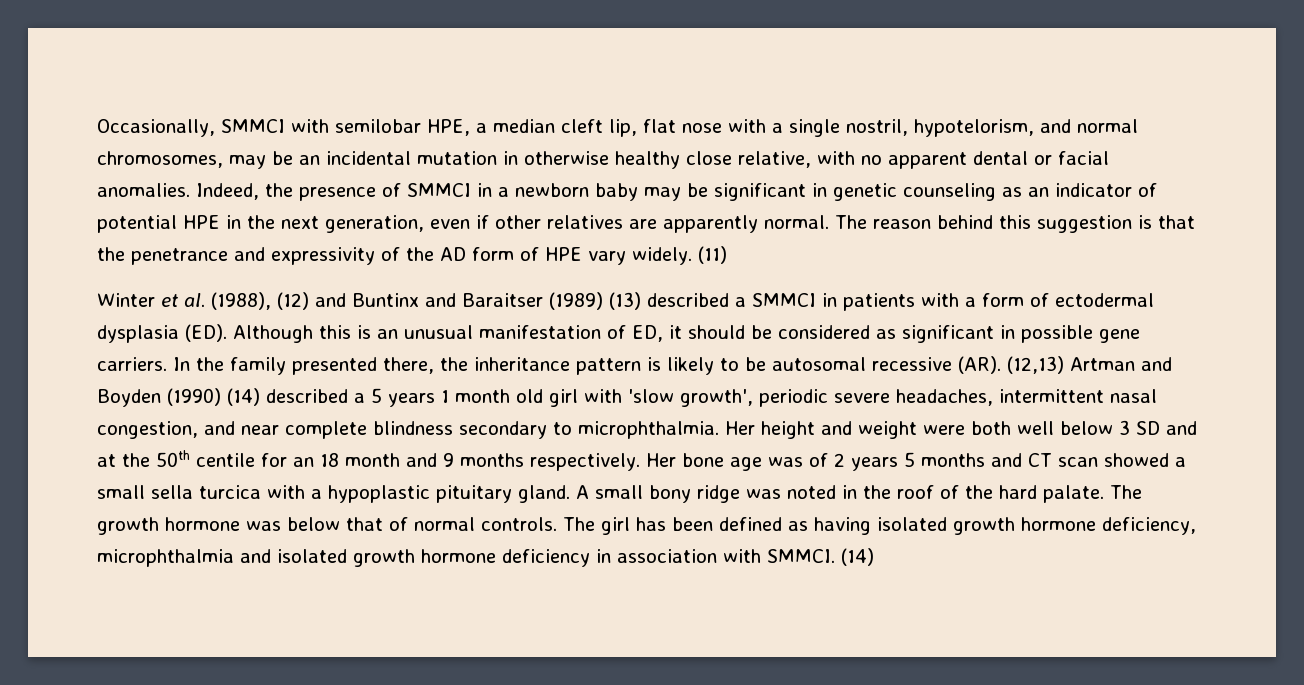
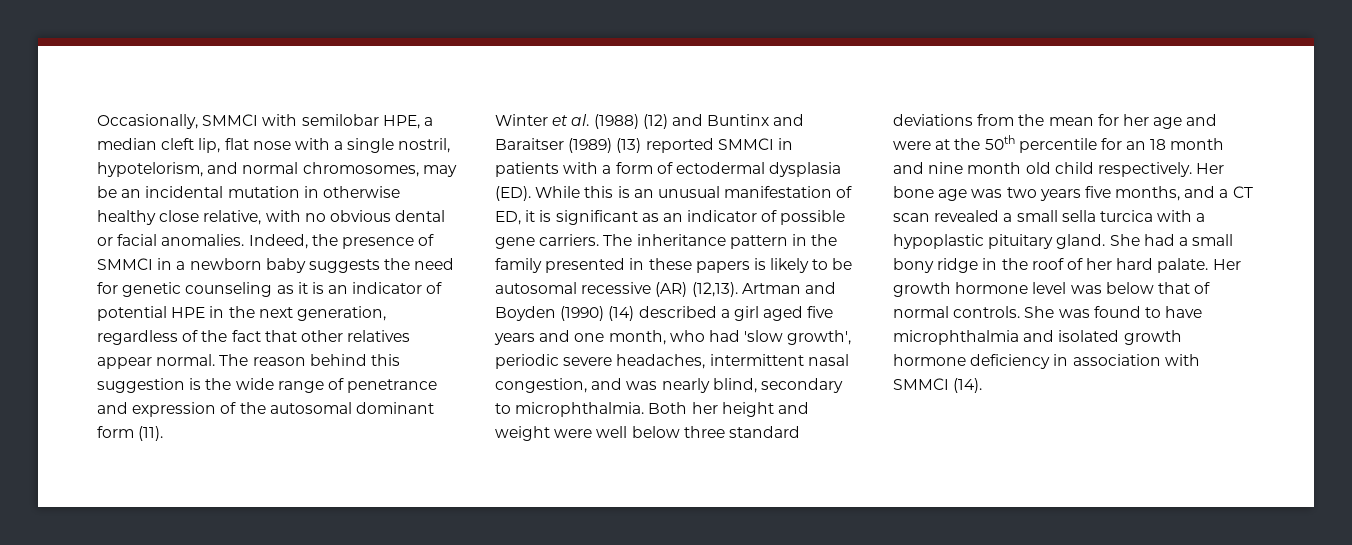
[888,152,967,169] apparent -> [329,210,391,222] obvious
[644,183,827,201] may be significant in -> [308,258,455,273] [97,282,118,294] suggests the need for
(1022, 192) none -> [297,282,324,294] it is
[430,215,758,233] even if other relatives are apparently -> [97,330,411,345] [97,357,152,369] regardless of the fact that other relatives appear
[1158,215,1195,229] [97,247,125,261] that the -> [205,378,344,393] the wide range of
[271,246,727,265] expressivity of the AD form of HPE vary widely. (11) -> [132,402,434,417] [97,426,164,441] expression of the autosomal dominant form (11).
[211,292,271,310] (1988), -> [593,114,639,129] (1988)
[647,293,746,307] described a -> [645,138,714,153] reported
[233,325,313,343] Although -> [535,186,581,198] While
[688,325,1140,343] [97,357,641,375] should be considered as significant in possible gene carriers. In the family presented there, the inheritance pattern -> [539,210,846,225] [495,234,838,249] [495,258,750,273] is significant as an indicator of possible gene carriers. The inheritance pattern in the family presented in these papers
[958,356,1064,374] (AR). (12,13) -> [655,282,738,297] (AR) (12,13).
[371,388,622,407] 5 years 1 month old girl with -> [733,306,834,321] [494,330,740,345] girl aged five years and one month, who had
[241,421,453,439] near complete blindness -> [626,378,757,393] was nearly blind,
[725,421,755,435] Her -> [648,402,718,414] Both her
[971,421,1011,435] both -> (593, 433) none
[1119,420,1197,435] 3 SD and -> [683,426,800,438] [893,114,1218,129] [893,141,931,150] three standard deviations from the mean for her age and were
[196,453,255,467] centile -> [1018,138,1097,153] percentile
[443,453,524,467] 9 months -> [928,162,1094,174] nine month old child
[808,452,1022,471] of 2 years 5 months and -> [1006,186,1229,201] two years five months, and a
[1103,453,1169,467] showed -> [934,210,1000,222] revealed
[576,485,589,499] A -> [1109,234,1188,246] She had a
[746,485,836,499] was noted -> (979, 265) none
[965,485,993,499] the -> [1086,258,1113,270] her
[1110,485,1142,499] [97,517,240,535] The growth hormone -> [1212,259,1241,270] [893,282,1067,297] Her growth hormone level
[563,517,1196,535] The girl has been defined as having isolated growth hormone deficiency, -> [1024,306,1203,318] She was found to have
[767,548,874,566] SMMCI. (14) -> [893,378,983,393] SMMCI (14).

